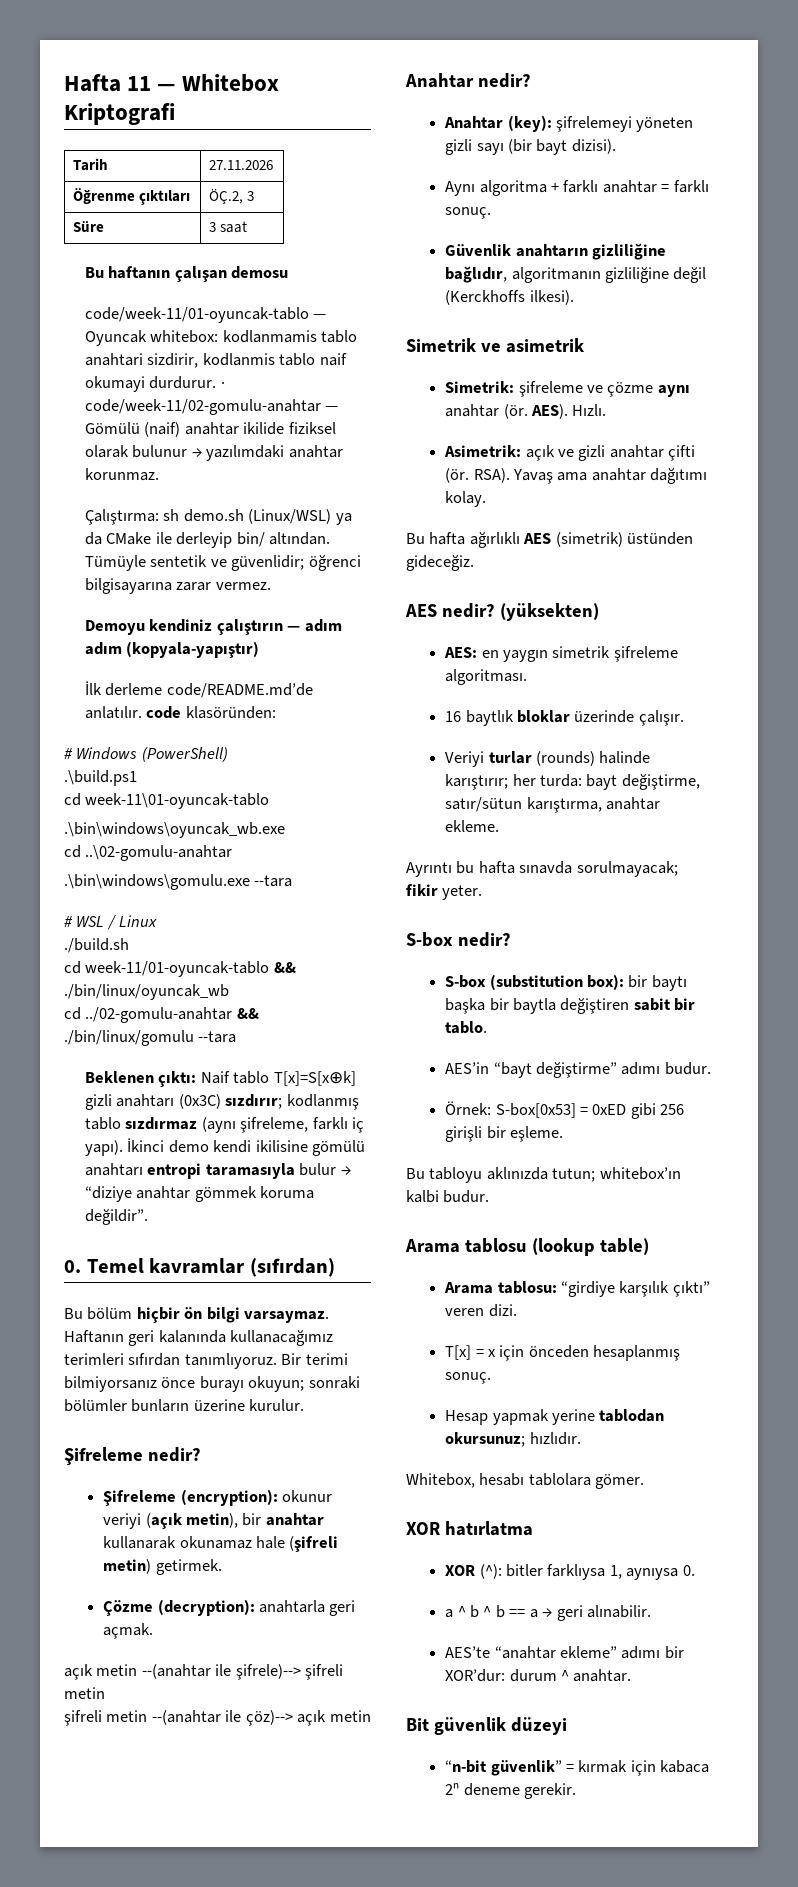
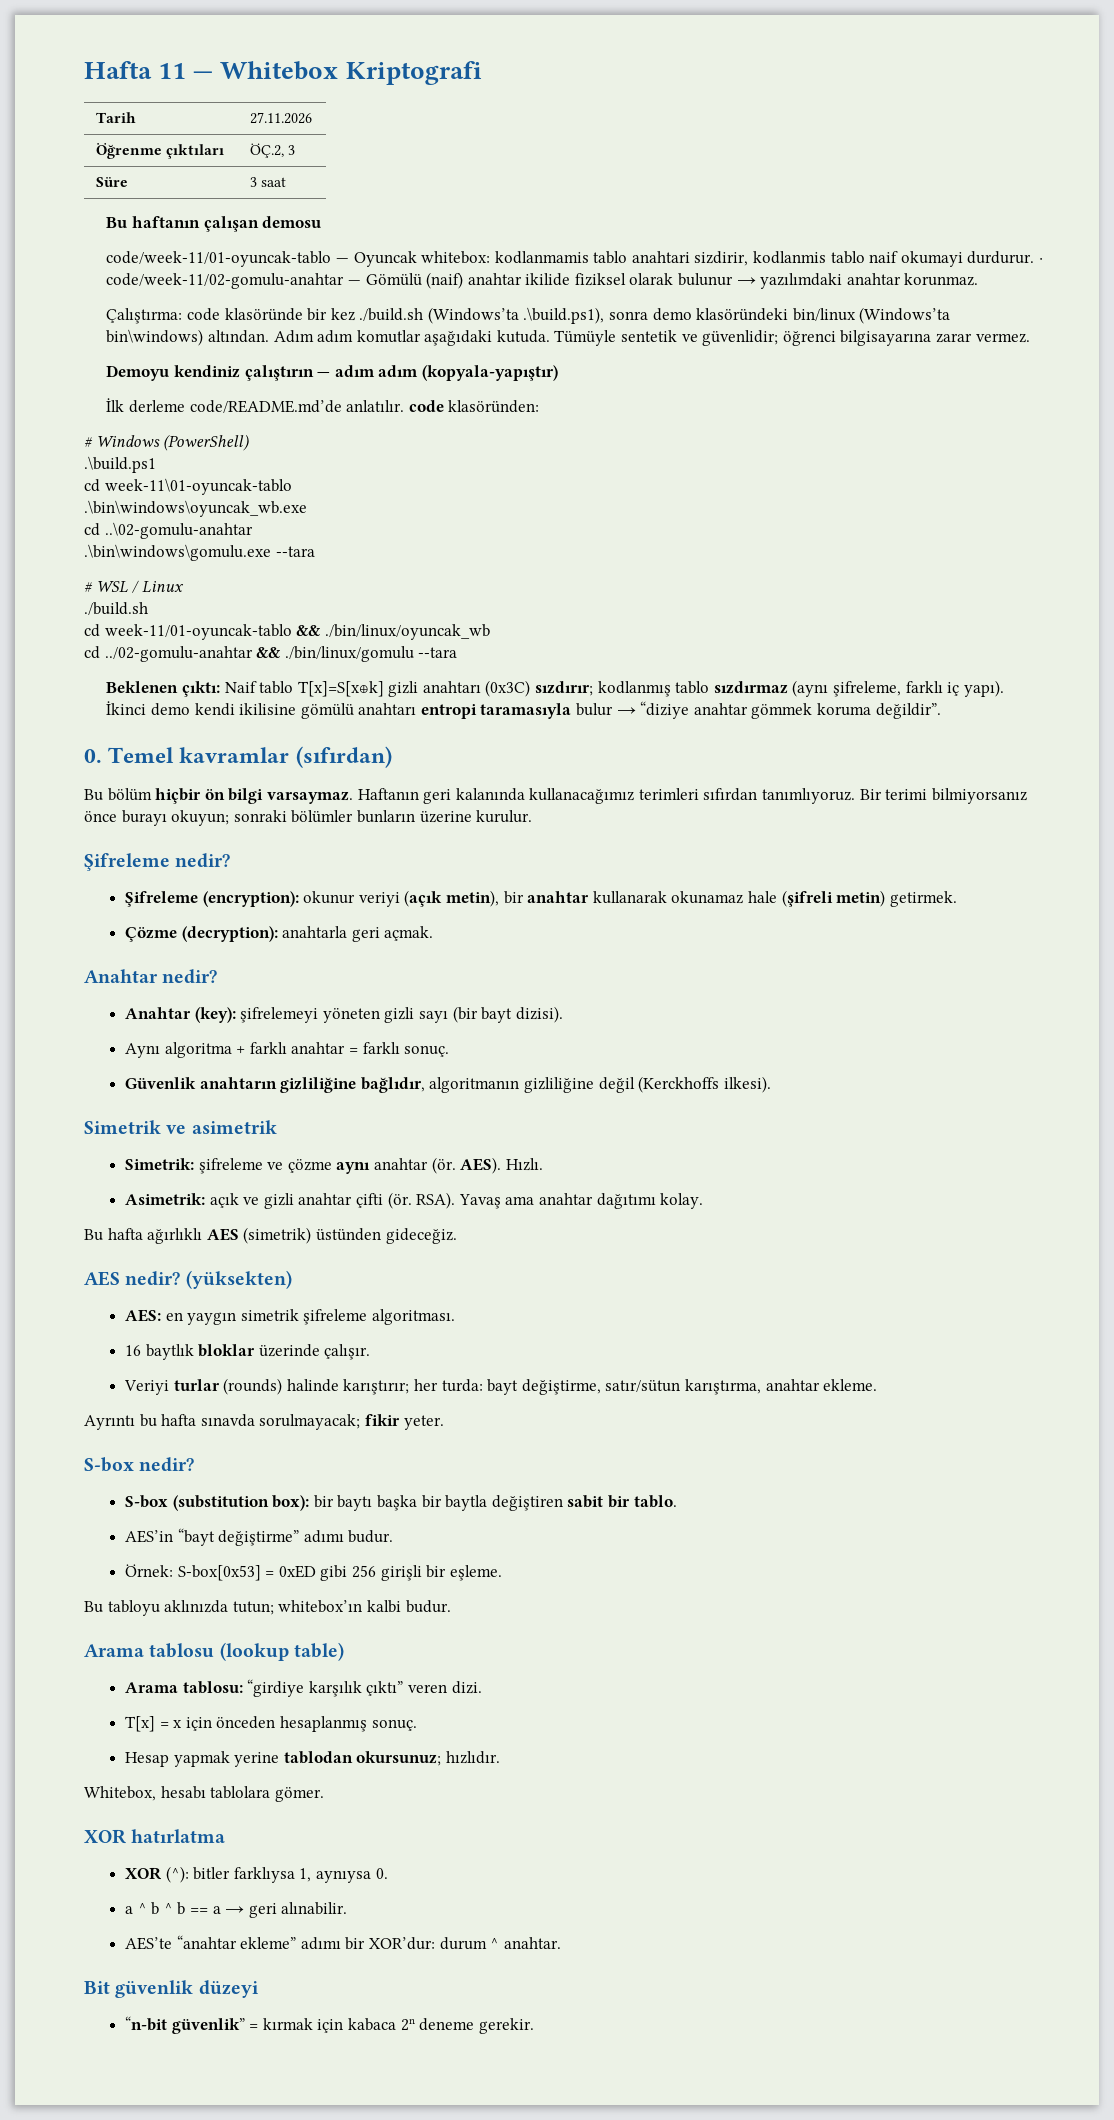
[163,509,352,525] [84,532,331,548] sh demo.sh (Linux/WSL) ya da CMake ile derleyip bin/ altından. -> [186,307,951,324] [106,329,550,346] code klasöründe bir kez ./build.sh (Windows’ta .\build.ps1), sonra demo klasöründeki bin/linux (Windows’ta bin\windows) altından. Adım adım komutlar aşağıdaki kutuda.
[64,1664,344,1680] [64,1687,105,1699] [64,1710,371,1726] // açık metin --(anahtar ile şifrele)--> şifreli metin // şifreli metin --(anahtar ile çöz)--> açık metin -> (434, 933) none

